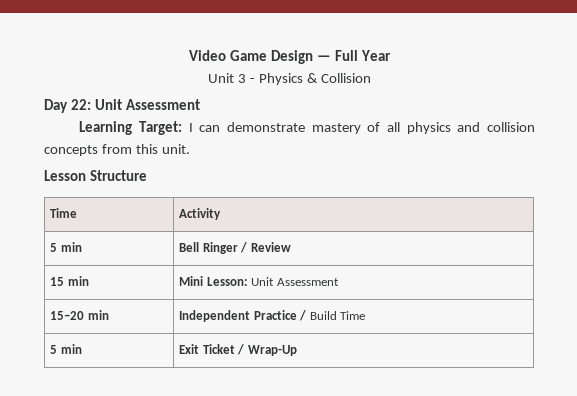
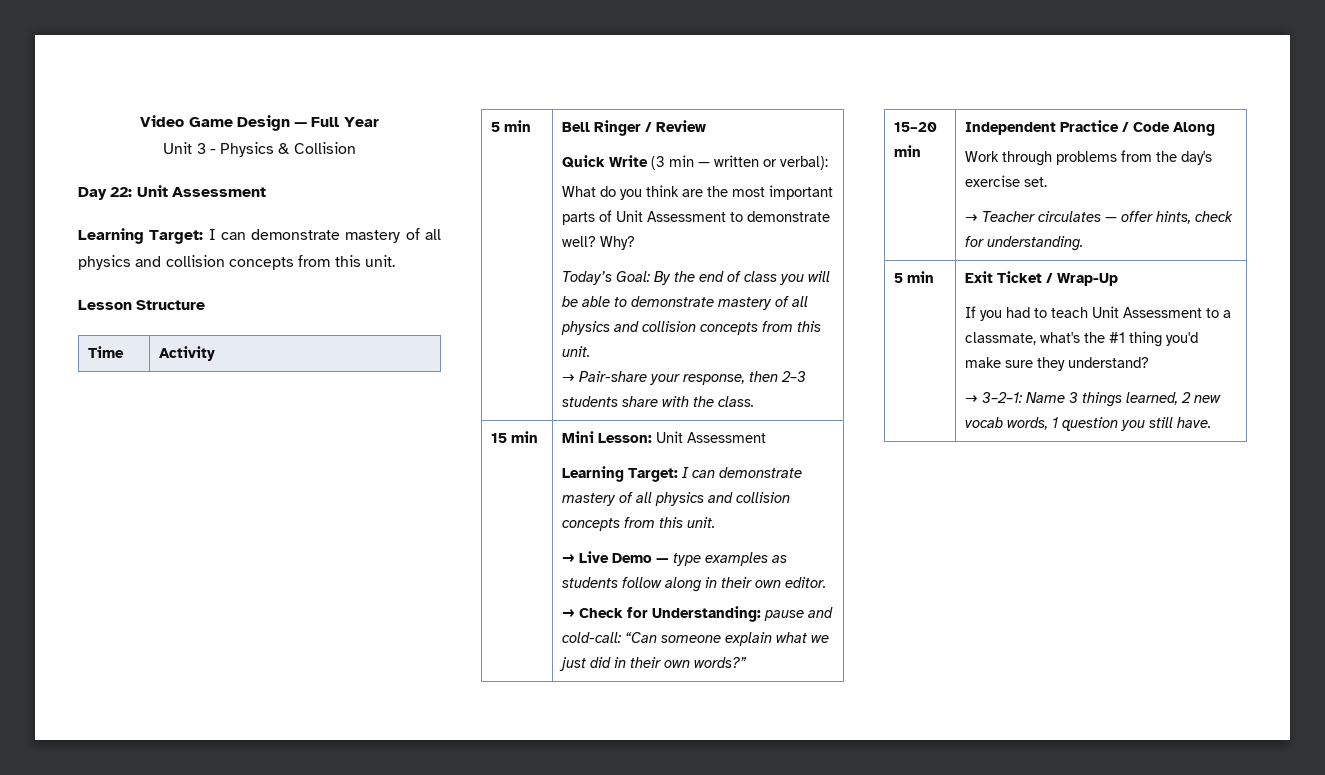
(291, 247) none -> [562,155,829,170] [562,185,834,200] [562,210,831,225] [562,236,636,250] [562,271,831,285] [562,296,809,310] [561,321,822,335] [562,346,591,357] [562,371,807,385] [562,396,755,407] // Quick Write (3 min — written or verbal): // What do you think are the most important parts of Unit Assessment to demonstrate well? Why? // Today’s Goal: By the end of class you will be able to demonstrate mastery of all physics and collision concepts from this unit. // → Pair-share your response, then 2–3 students share with the class.
(339, 282) none -> [562,466,803,482] [562,492,791,506] [562,517,716,531] [562,551,788,566] [562,577,827,592] [562,606,834,622] [562,632,830,646] [559,657,748,671] // Learning Target: I can demonstrate mastery of all physics and collision concepts from this unit. // → Live Demo — type examples as students follow along in their own editor. // → Check for Understanding: pause and cold-call: “Can someone explain what we just did in their own words?”
[309,311,366,320] Build Time -> [1133,122,1216,136] [965,150,1213,166] [965,175,1048,187] [965,211,1234,224] [965,236,1084,251] Code Along // Work through problems from the day's exercise set. // → Teacher circulates — offer hints, check for understanding.
(297, 350) none -> [965,306,1232,321] [965,331,1199,347] [965,357,1150,371] [965,392,1222,407] [965,417,1212,431] // If you had to teach Unit Assessment to a classmate, what's the #1 thing you'd make sure they understand? // → 3–2–1: Name 3 things learned, 2 new vocab words, 1 question you still have.

